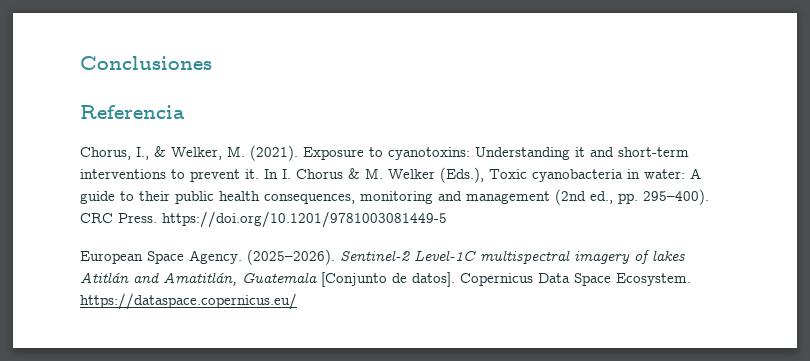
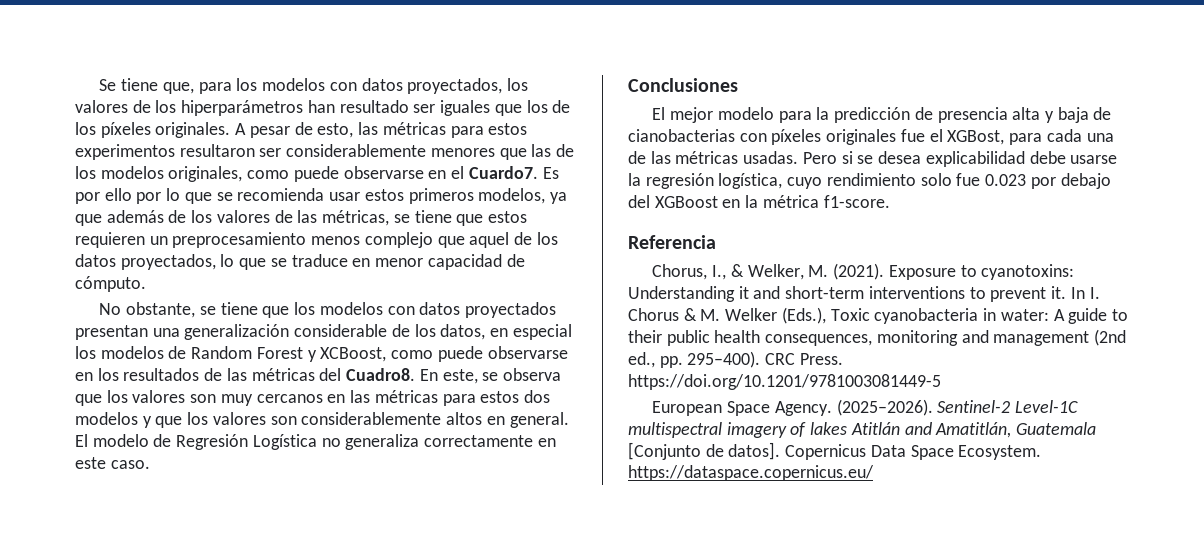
[80,56,212,70] Conclusiones -> [99,78,528,94] [75,100,571,116] [75,122,528,138] [75,144,575,160] [75,166,559,182] [75,188,567,204] [75,210,527,226] [75,232,558,248] [75,254,525,270] [75,276,146,292] [99,302,556,318] [75,324,572,340] [75,346,568,362] [75,368,561,384] [75,390,550,406] [75,412,569,428] [75,434,556,450] [75,457,150,469] [628,78,738,92] [652,107,1112,123] [628,129,1114,145] [628,151,1118,167] [628,173,1111,189] [628,195,890,208] Se tiene que, para los modelos con datos proyectados, los valores de los hiperparámetros han resultado ser iguales que los de los píxeles originales. A pesar de esto, las métricas para estos experimentos resultaron ser considerablemente menores que las de los modelos originales, como puede observarse en el Cuardo7. Es por ello por lo que se recomienda usar estos primeros modelos, ya que además de los valores de las métricas, se tiene que estos requieren un preprocesamiento menos complejo que aquel de los datos proyectados, lo que se traduce en menor capacidad de cómputo. // No obstante, se tiene que los modelos con datos proyectados presentan una generalización considerable de los datos, en especial los modelos de Random Forest y XCBoost, como puede observarse en los resultados de las métricas del Cuadro8. En este, se observa que los valores son muy cercanos en las métricas para estos dos modelos y que los valores son considerablemente altos en general. El modelo de Regresión Logística no generaliza correctamente en este caso. // Conclusiones // El mejor modelo para la predicción de presencia alta y baja de cianobacterias con píxeles originales fue el XGBost, para cada una de las métricas usadas. Pero si se desea explicabilidad debe usarse la regresión logística, cuyo rendimiento solo fue 0.023 por debajo del XGBoost en la métrica f1-score.

